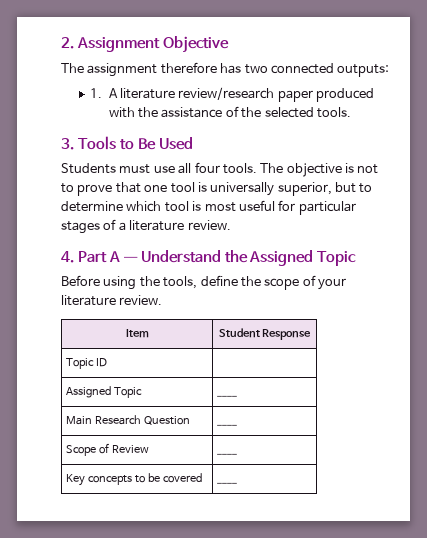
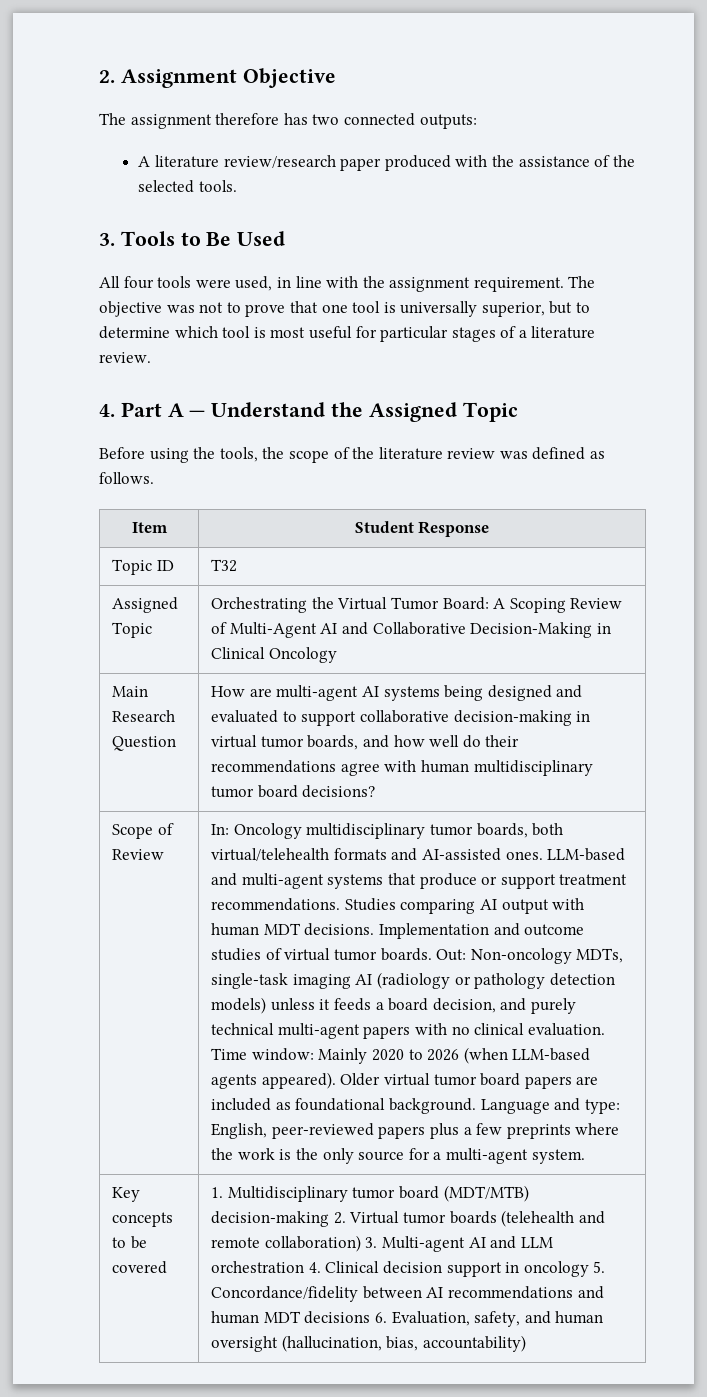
[90,88,103,98] 1. -> (477, 121) none
[61,162,257,174] Students must use all four tools. -> [99,276,564,292] All four tools were used, in line with the assignment requirement.
[345,163,354,173] is -> [166,305,195,313] was
[200,275,238,286] define -> (258, 454) none
[318,278,346,290] [61,295,163,306] your literature review. -> [352,447,606,460] [99,472,154,484] the literature review was defined as follows.
(108, 362) none -> [211,559,238,572] T32
[217,395,238,397] [66,415,191,425] [217,424,238,426] [66,443,150,456] [217,453,238,455] ____ // Main Research Question | ____ // Scope of Review | ____ -> [211,597,623,613] [211,622,611,638] [211,647,337,663] [112,686,149,697] [112,710,176,722] [112,736,177,751] [211,685,583,701] [211,710,591,726] [211,735,520,750] [211,760,593,776] [211,785,376,798] [112,823,174,839] [112,849,165,860] [211,823,564,839] [211,848,626,861] [211,873,628,889] [211,898,585,914] [211,923,585,939] [211,948,624,964] [211,972,615,989] [211,997,576,1014] [211,1023,605,1039] [211,1047,591,1064] [211,1072,599,1089] [211,1098,620,1114] [211,1123,620,1139] [211,1148,585,1164] Orchestrating the Virtual Tumor Board: A Scoping Review of Multi-Agent AI and Collaborative Decision-Making in Clinical Oncology // Main Research Question | How are multi-agent AI systems being designed and evaluated to support collaborative decision-making in virtual tumor boards, and how well do their recommendations agree with human multidisciplinary tumor board decisions? // Scope of Review | In: Oncology multidisciplinary tumor boards, both virtual/telehealth formats and AI-assisted ones. LLM-based and multi-agent systems that produce or support treatment recommendations. Studies comparing AI output with human MDT decisions. Implementation and outcome studies of virtual tumor boards. Out: Non-oncology MDTs, single-task imaging AI (radiology or pathology detection models) unless it feeds a board decision, and purely technical multi-agent papers with no clinical evaluation. Time window: Mainly 2020 to 2026 (when LLM-based agents appeared). Older virtual tumor board papers are included as foundational background. Language and type: English, peer-reviewed papers plus a few preprints where the work is the only source for a multi-agent system.
[217,482,238,484] ____ -> [211,1185,529,1202] [211,1210,605,1227] [211,1235,553,1252] [211,1261,606,1277] [211,1286,604,1302] [211,1311,604,1327] [211,1335,526,1352] 1. Multidisciplinary tumor board (MDT/MTB) decision-making 2. Virtual tumor boards (telehealth and remote collaboration) 3. Multi-agent AI and LLM orchestration 4. Clinical decision support in oncology 5. Concordance/fidelity between AI recommendations and human MDT decisions 6. Evaluation, safety, and human oversight (hallucination, bias, accountability)

